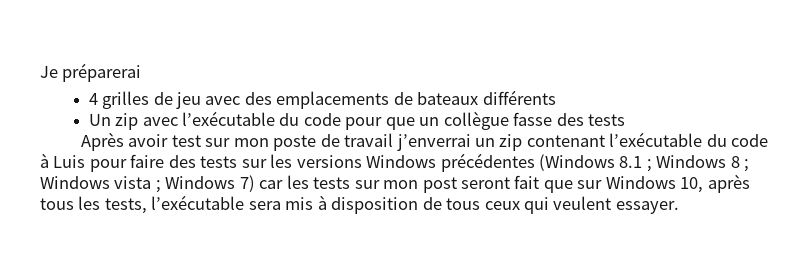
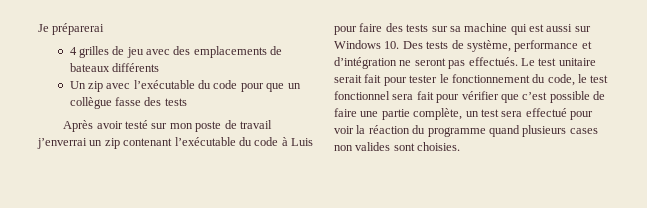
[171,135,201,147] test -> [125,120,149,129] testé
[270,153,750,172] [40,174,750,193] [40,195,679,214] les versions Windows précédentes (Windows 8.1 ; Windows 8 ; Windows vista ; Windows 7) car les tests sur mon post seront fait que sur Windows 10, après tous les tests, l’exécutable sera mis à disposition de tous ceux qui veulent essayer. -> [449,23,591,35] [334,40,592,52] [334,57,596,69] [334,74,609,86] [334,91,605,103] [334,108,593,120] [334,125,598,137] [334,142,461,151] sa machine qui est aussi sur Windows 10. Des tests de système, performance et d’intégration ne seront pas effectués. Le test unitaire serait fait pour tester le fonctionnement du code, le test fonctionnel sera fait pour vérifier que c’est possible de faire une partie complète, un test sera effectué pour voir la réaction du programme quand plusieurs cases non valides sont choisies.

